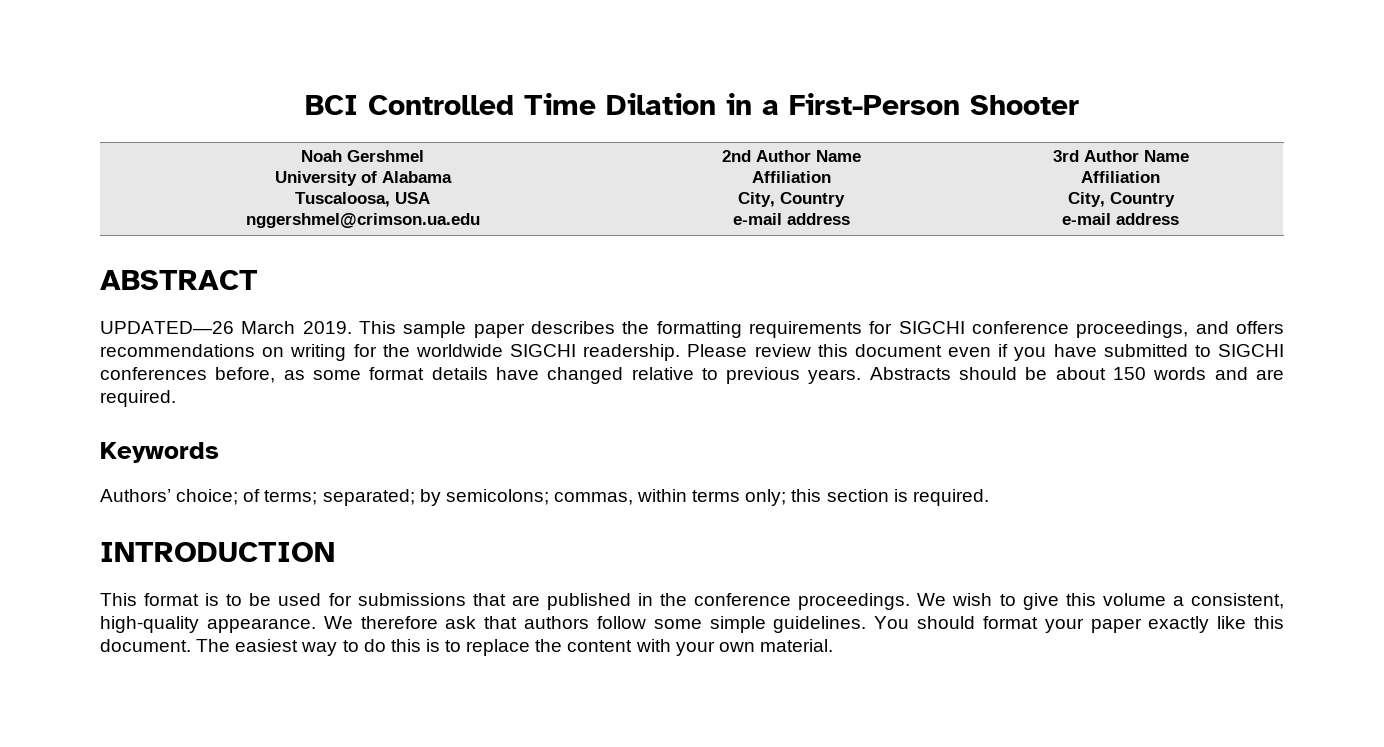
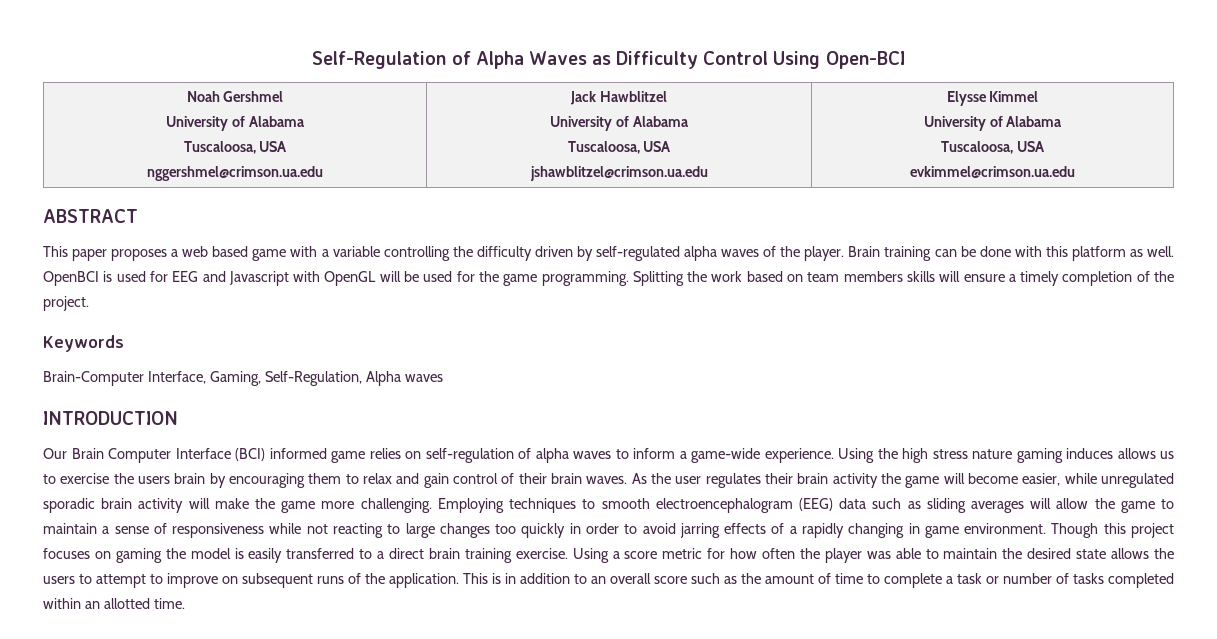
[305,93,1079,115] BCI Controlled Time Dilation in a First-Person Shooter -> [312,51,905,69] Self-Regulation of Alpha Waves as Difficulty Control Using Open-BCI
[721,150,861,162] [751,171,831,183] [738,192,846,207] [732,213,850,225] [1052,150,1189,162] [1081,171,1160,183] [1067,192,1175,207] [1062,213,1179,225] [100,270,258,290] [100,321,1284,338] [100,344,1284,361] [100,367,1284,384] [100,390,176,407] [100,442,219,463] [100,489,989,506] [100,542,335,562] [100,593,1284,610] [100,616,1284,633] [100,639,833,656] 2nd Author Name // Affiliation // City, Country // e-mail address | 3rd Author Name // Affiliation // City, Country // e-mail address // ABSTRACT // UPDATED—26 March 2019. This sample paper describes the formatting requirements for SIGCHI conference proceedings, and offers recommendations on writing for the worldwide SIGCHI readership. Please review this document even if you have submitted to SIGCHI conferences before, as some format details have changed relative to previous years. Abstracts should be about 150 words and are required. // Keywords // Authors’ choice; of terms; separated; by semicolons; commas, within terms only; this section is required. // INTRODUCTION // This format is to be used for submissions that are published in the conference proceedings. We wish to give this volume a consistent, high-quality appearance. We therefore ask that authors follow some simple guidelines. You should format your paper exactly like this document. The easiest way to do this is to replace the content with your own material. -> [570,91,667,105] [550,116,689,131] [567,141,672,154] [529,166,708,181] [946,91,1039,106] [923,116,1063,131] [941,141,1045,154] [910,166,1075,178] [43,209,138,223] [43,246,1175,261] [43,271,1174,286] [43,296,89,311] [43,335,124,352] [43,371,443,386] [43,411,178,425] [43,448,1174,463] [43,473,1175,488] [43,498,1175,513] [43,523,1175,538] [43,548,1174,563] [43,573,1174,588] [43,598,185,609] Jack Hawblitzel // University of Alabama // Tuscaloosa, USA // jshawblitzel@crimson.ua.edu | Elysse Kimmel // University of Alabama // Tuscaloosa, USA // evkimmel@crimson.ua.edu // ABSTRACT // This paper proposes a web based game with a variable controlling the difficulty driven by self-regulated alpha waves of the player. Brain training can be done with this platform as well. OpenBCI is used for EEG and Javascript with OpenGL will be used for the game programming. Splitting the work based on team members skills will ensure a timely completion of the project. // Keywords // Brain-Computer Interface, Gaming, Self-Regulation, Alpha waves // INTRODUCTION // Our Brain Computer Interface (BCI) informed game relies on self-regulation of alpha waves to inform a game-wide experience. Using the high stress nature gaming induces allows us to exercise the users brain by encouraging them to relax and gain control of their brain waves. As the user regulates their brain activity the game will become easier, while unregulated sporadic brain activity will make the game more challenging. Employing techniques to smooth electroencephalogram (EEG) data such as sliding averages will allow the game to maintain a sense of responsiveness while not reacting to large changes too quickly in order to avoid jarring effects of a rapidly changing in game environment. Though this project focuses on gaming the model is easily transferred to a direct brain training exercise. Using a score metric for how often the player was able to maintain the desired state allows the users to attempt to improve on subsequent runs of the application. This is in addition to an overall score such as the amount of time to complete a task or number of tasks completed within an allotted time.

